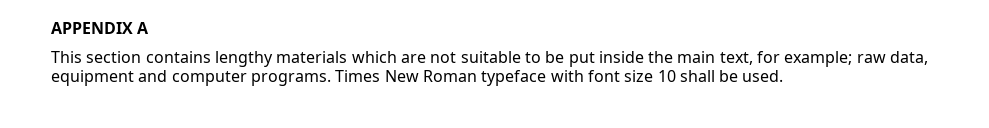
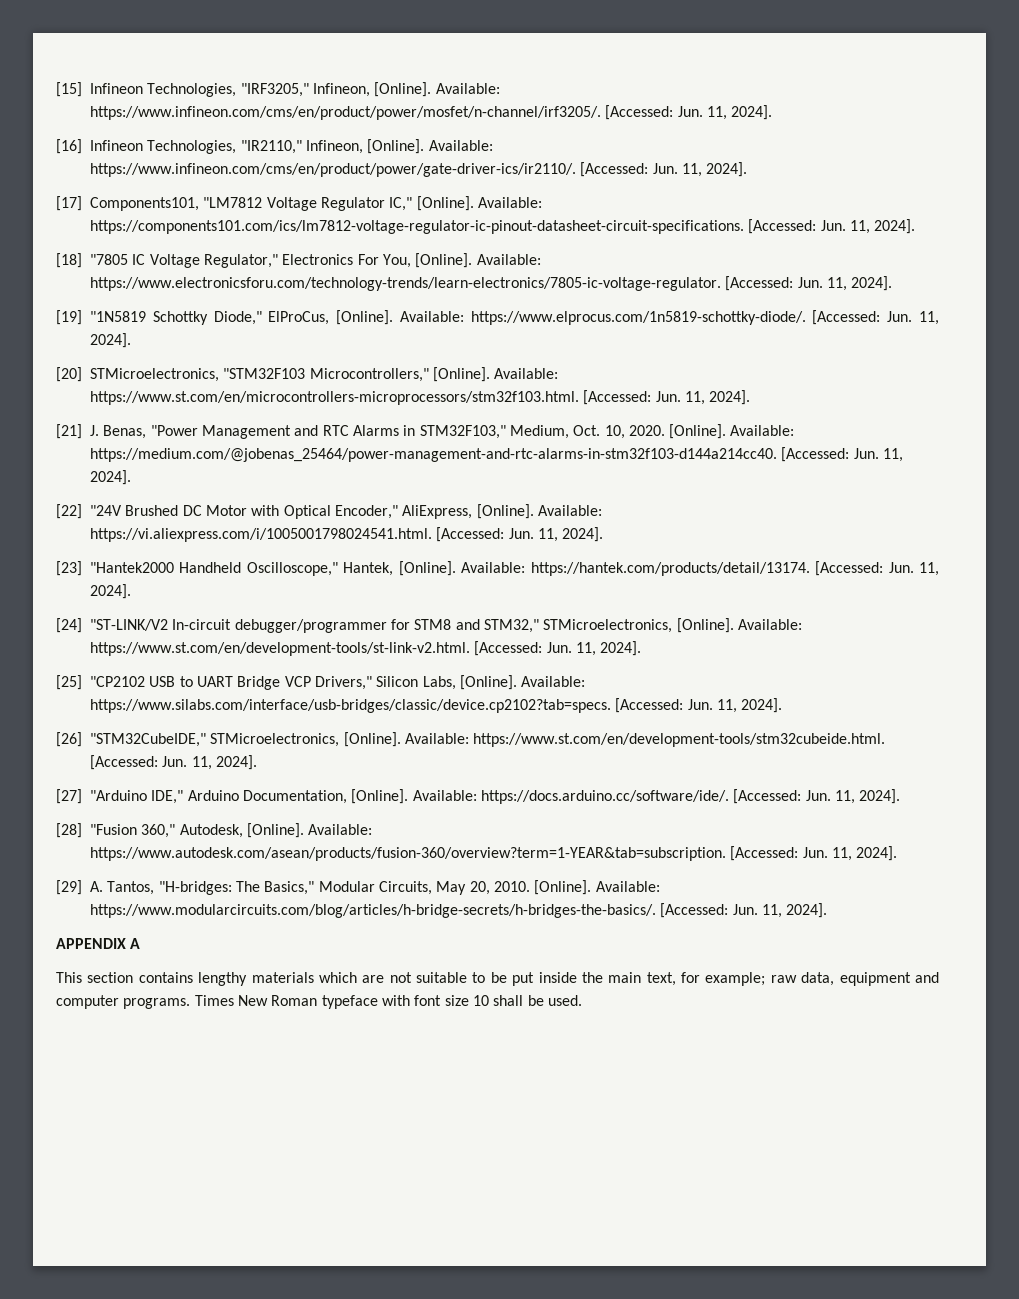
(51, 28) none -> [56,82,500,97] [90,105,773,120] [56,139,493,154] [90,162,748,177] [56,196,542,211] [90,219,916,234] [56,253,541,268] [90,276,893,291] [56,310,940,325] [90,333,131,348] [56,367,559,382] [90,390,751,405] [56,424,795,439] [90,447,903,462] [90,470,131,485] [56,504,602,519] [90,527,604,542] [56,561,940,576] [90,584,131,599] [56,618,802,633] [90,641,642,656] [56,675,586,690] [90,698,783,713] [56,732,886,747] [90,755,257,770] [56,789,901,804] [56,823,373,838] [90,846,898,861] [56,880,660,895] [90,903,828,918] [15] Infineon Technologies, "IRF3205," Infineon, [Online]. Available: https://www.infineon.com/cms/en/product/power/mosfet/n-channel/irf3205/. [Accessed: Jun. 11, 2024]. // [16] Infineon Technologies, "IR2110," Infineon, [Online]. Available: https://www.infineon.com/cms/en/product/power/gate-driver-ics/ir2110/. [Accessed: Jun. 11, 2024]. // [17] Components101, "LM7812 Voltage Regulator IC," [Online]. Available: https://components101.com/ics/lm7812-voltage-regulator-ic-pinout-datasheet-circuit-specifications. [Accessed: Jun. 11, 2024]. // [18] "7805 IC Voltage Regulator," Electronics For You, [Online]. Available: https://www.electronicsforu.com/technology-trends/learn-electronics/7805-ic-voltage-regulator. [Accessed: Jun. 11, 2024]. // [19] "1N5819 Schottky Diode," ElProCus, [Online]. Available: https://www.elprocus.com/1n5819-schottky-diode/. [Accessed: Jun. 11, 2024]. // [20] STMicroelectronics, "STM32F103 Microcontrollers," [Online]. Available: https://www.st.com/en/microcontrollers-microprocessors/stm32f103.html. [Accessed: Jun. 11, 2024]. // [21] J. Benas, "Power Management and RTC Alarms in STM32F103," Medium, Oct. 10, 2020. [Online]. Available: https://medium.com/@jobenas_25464/power-management-and-rtc-alarms-in-stm32f103-d144a214cc40. [Accessed: Jun. 11, 2024]. // [22] "24V Brushed DC Motor with Optical Encoder," AliExpress, [Online]. Available: https://vi.aliexpress.com/i/1005001798024541.html. [Accessed: Jun. 11, 2024]. // [23] "Hantek2000 Handheld Oscilloscope," Hantek, [Online]. Available: https://hantek.com/products/detail/13174. [Accessed: Jun. 11, 2024]. // [24] "ST-LINK/V2 In-circuit debugger/programmer for STM8 and STM32," STMicroelectronics, [Online]. Available: https://www.st.com/en/development-tools/st-link-v2.html. [Accessed: Jun. 11, 2024]. // [25] "CP2102 USB to UART Bridge VCP Drivers," Silicon Labs, [Online]. Available: https://www.silabs.com/interface/usb-bridges/classic/device.cp2102?tab=specs. [Accessed: Jun. 11, 2024]. // [26] "STM32CubeIDE," STMicroelectronics, [Online]. Available: https://www.st.com/en/development-tools/stm32cubeide.html. [Accessed: Jun. 11, 2024]. // [27] "Arduino IDE," Arduino Documentation, [Online]. Available: https://docs.arduino.cc/software/ide/. [Accessed: Jun. 11, 2024]. // [28] "Fusion 360," Autodesk, [Online]. Available: https://www.autodesk.com/asean/products/fusion-360/overview?term=1-YEAR&tab=subscription. [Accessed: Jun. 11, 2024]. // [29] A. Tantos, "H-bridges: The Basics," Modular Circuits, May 20, 2010. [Online]. Available: https://www.modularcircuits.com/blog/articles/h-bridge-secrets/h-bridges-the-basics/. [Accessed: Jun. 11, 2024]. //

